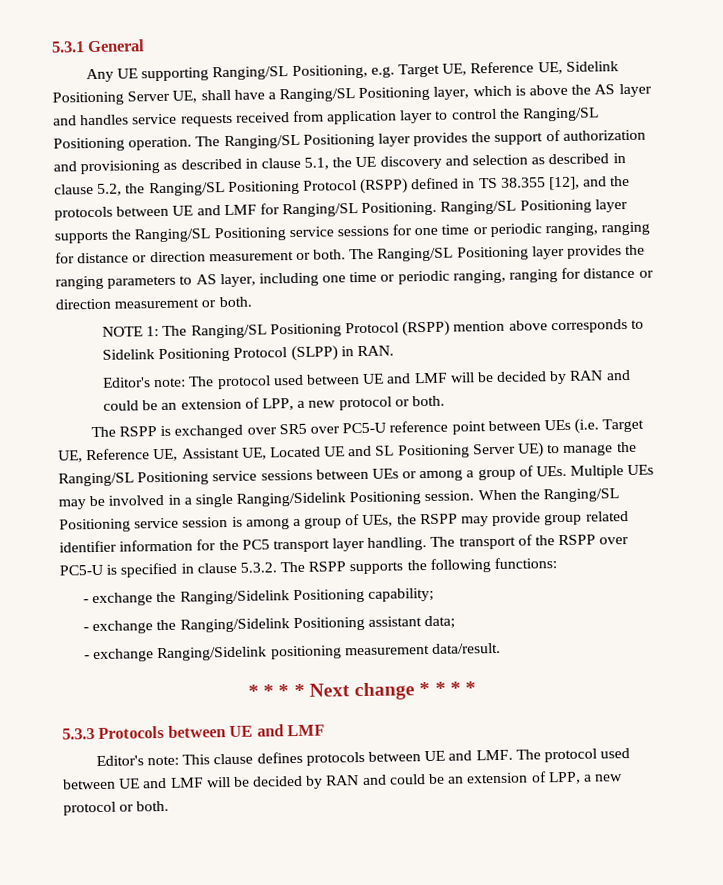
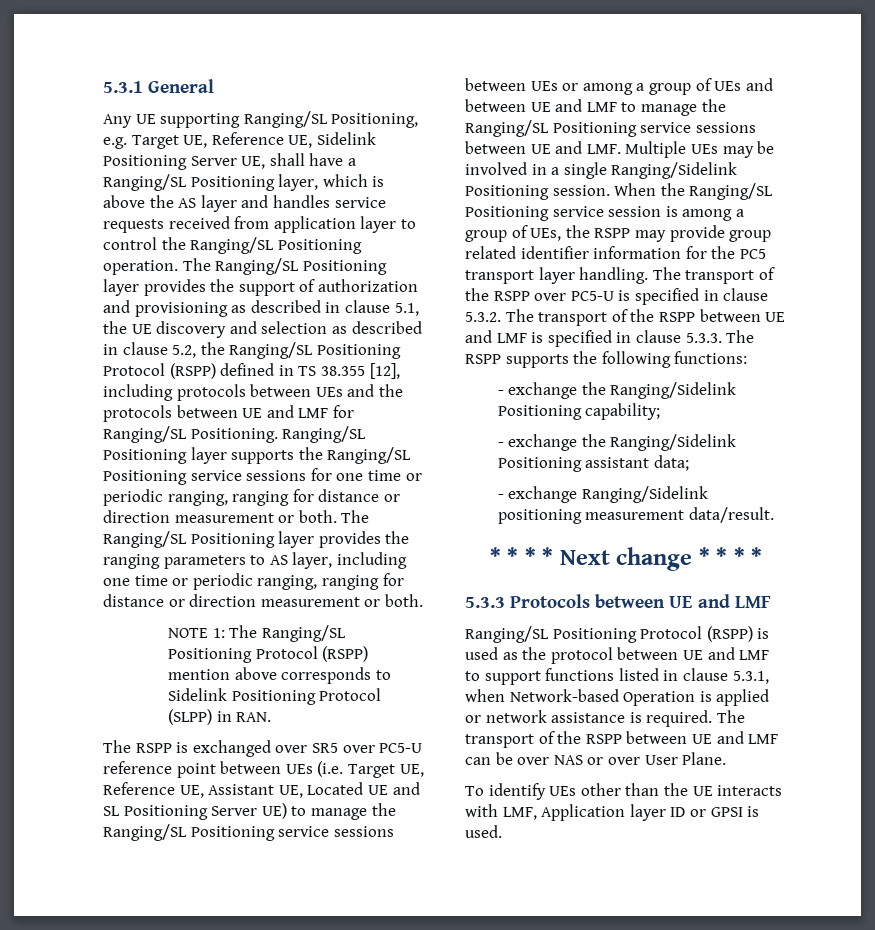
(581, 183) none -> [103,384,343,401] including protocols between UEs
[103,369,631,390] [103,395,445,411] // Editor's note: The protocol used between UE and LMF will be decided by RAN and could be an extension of LPP, a new protocol or both. -> (272, 717) none
[536,465,568,477] UEs. -> [714,78,773,91] [465,99,726,116] [465,120,756,137] [465,141,621,154] UEs and between UE and LMF to manage the Ranging/SL Positioning service sessions between UE and LMF.
(306, 567) none -> [538,309,786,326] [465,330,755,347] transport of the RSPP between UE and LMF is specified in clause 5.3.3. The
[95,747,631,767] [63,771,624,790] [63,800,170,816] Editor's note: This clause defines protocols between UE and LMF. The protocol used between UE and LMF will be decided by RAN and could be an extension of LPP, a new protocol or both. -> [465,626,770,643] [465,647,770,664] [465,668,769,685] [465,689,770,706] [465,710,745,727] [465,731,779,748] [465,752,727,765] [465,783,783,800] [465,804,760,821] [465,825,502,838] Ranging/SL Positioning Protocol (RSPP) is used as the protocol between UE and LMF to support functions listed in clause 5.3.1, when Network-based Operation is applied or network assistance is required. The transport of the RSPP between UE and LMF can be over NAS or over User Plane. // To identify UEs other than the UE interacts with LMF, Application layer ID or GPSI is used.

